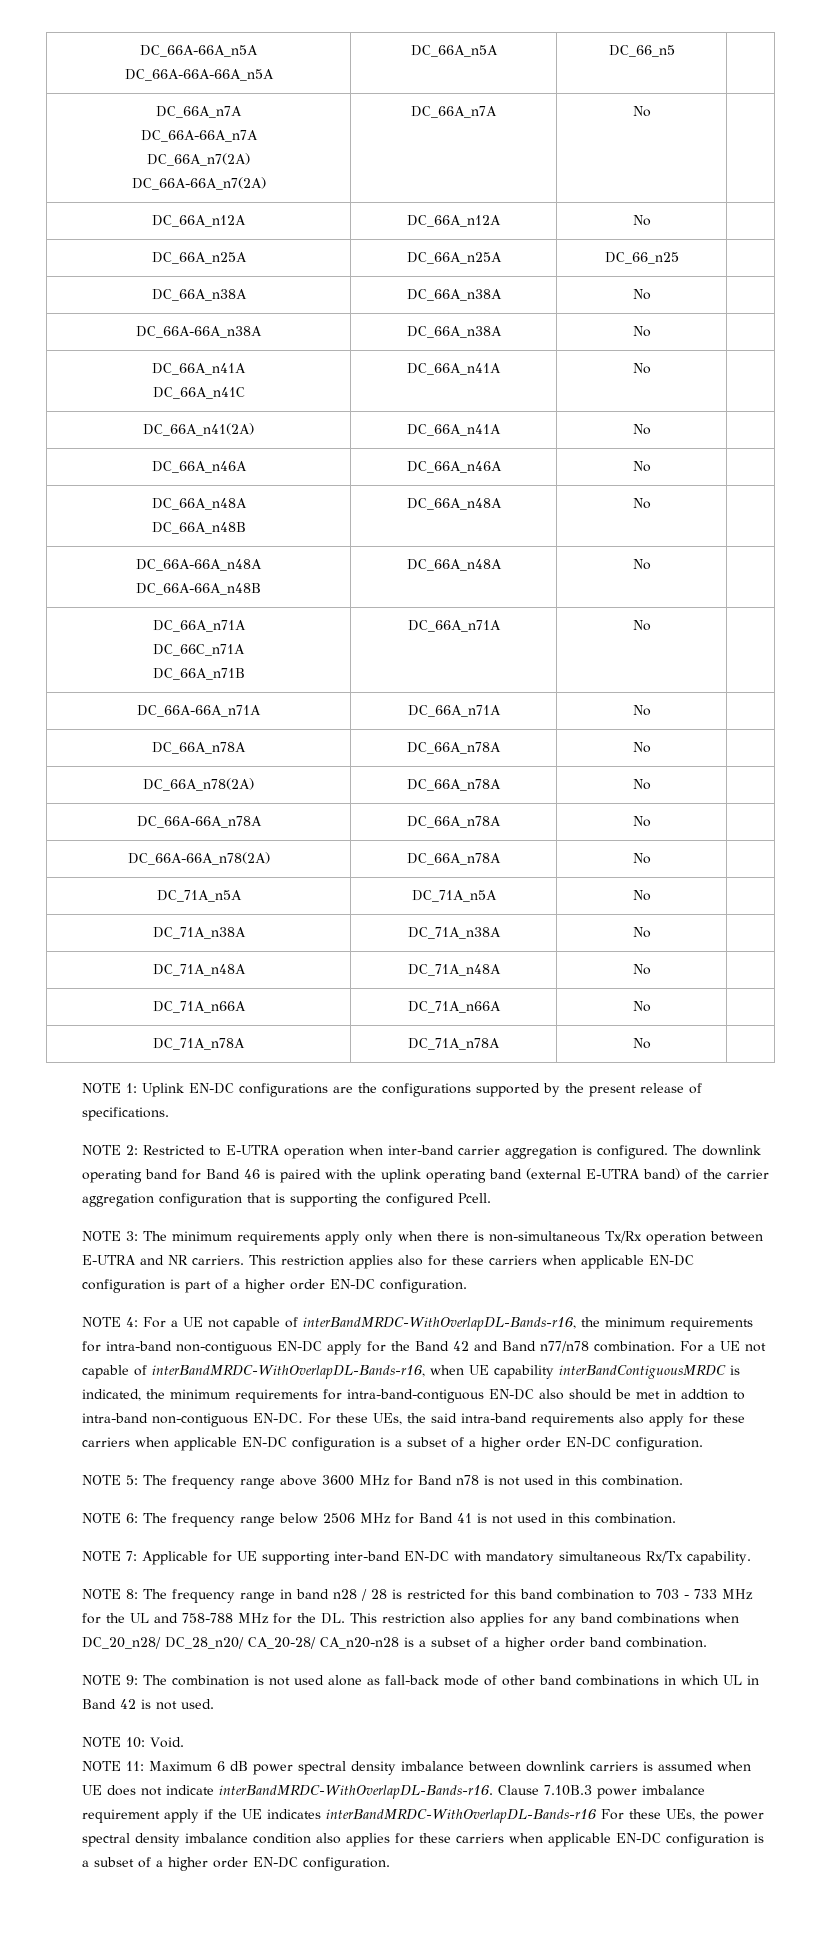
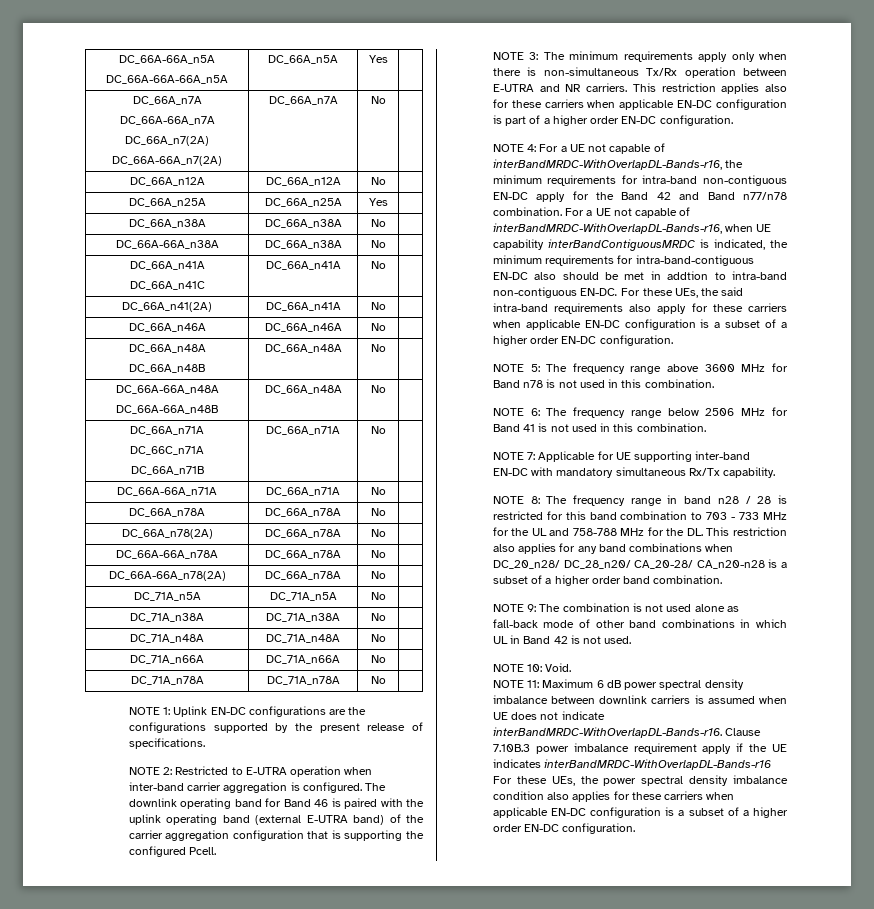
[608,45,675,57] DC_66_n5 -> [368,55,388,63] Yes
[604,252,679,264] DC_66_n25 -> [368,198,388,206] Yes

